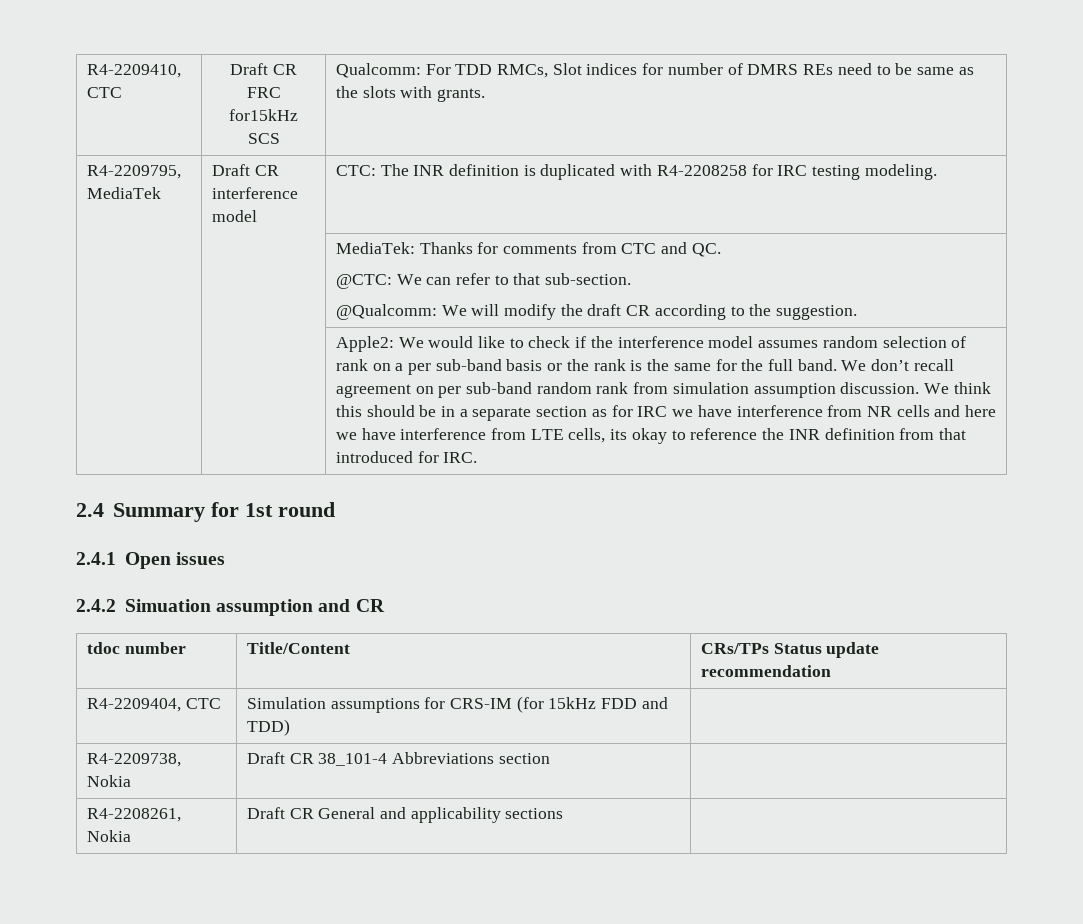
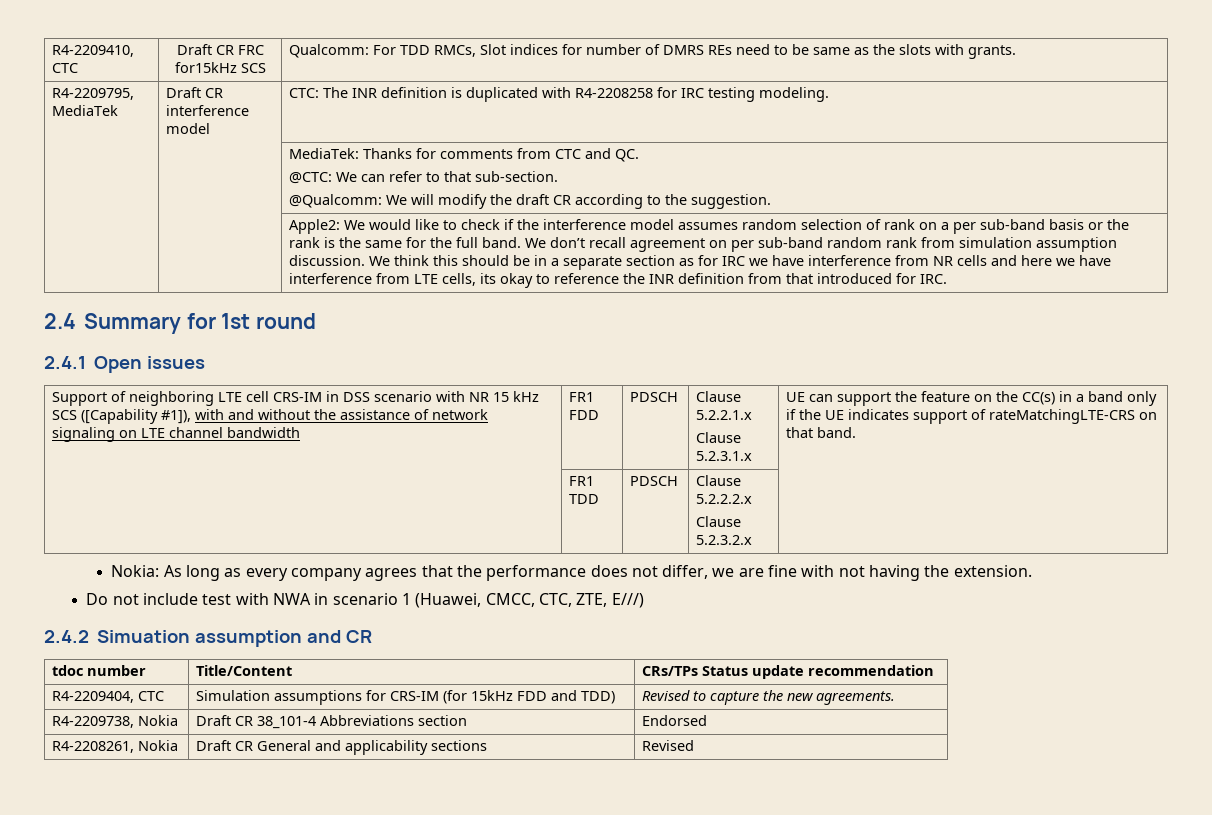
(226, 558) none -> [52,391,540,406] [52,409,489,424] [52,427,301,442] [569,392,595,402] [569,410,600,420] [630,392,679,402] [696,391,742,402] [696,410,753,420] [696,432,742,443] [696,451,753,461] [786,391,1158,406] [786,409,1158,424] [786,427,857,438] [569,476,595,486] [569,494,600,504] [630,476,679,486] [696,475,742,486] [696,494,753,504] [696,516,742,527] [696,535,753,545] [111,565,1032,581] [86,593,644,608] // Support of neighboring LTE cell CRS-IM in DSS scenario with NR 15 kHz SCS ([Capability #1]), with and without the assistance of network signaling on LTE channel bandwidth | FR1 FDD | PDSCH | Clause 5.2.2.1.x // Clause 5.2.3.1.x | UE can support the feature on the CC(s) in a band only if the UE indicates support of rateMatchingLTE-CRS on that band. // | FR1 TDD | PDSCH | Clause 5.2.2.2.x // Clause 5.2.3.2.x | // Nokia: As long as every company agrees that the performance does not differ, we are fine with not having the extension. // Do not include test with NWA in scenario 1 (Huawei, CMCC, CTC, ZTE, E///)
(290, 727) none -> [642,690,896,705] Revised to capture the new agreements.
(550, 758) none -> [642,715,708,726] Endorsed
(564, 813) none -> [642,740,695,751] Revised

